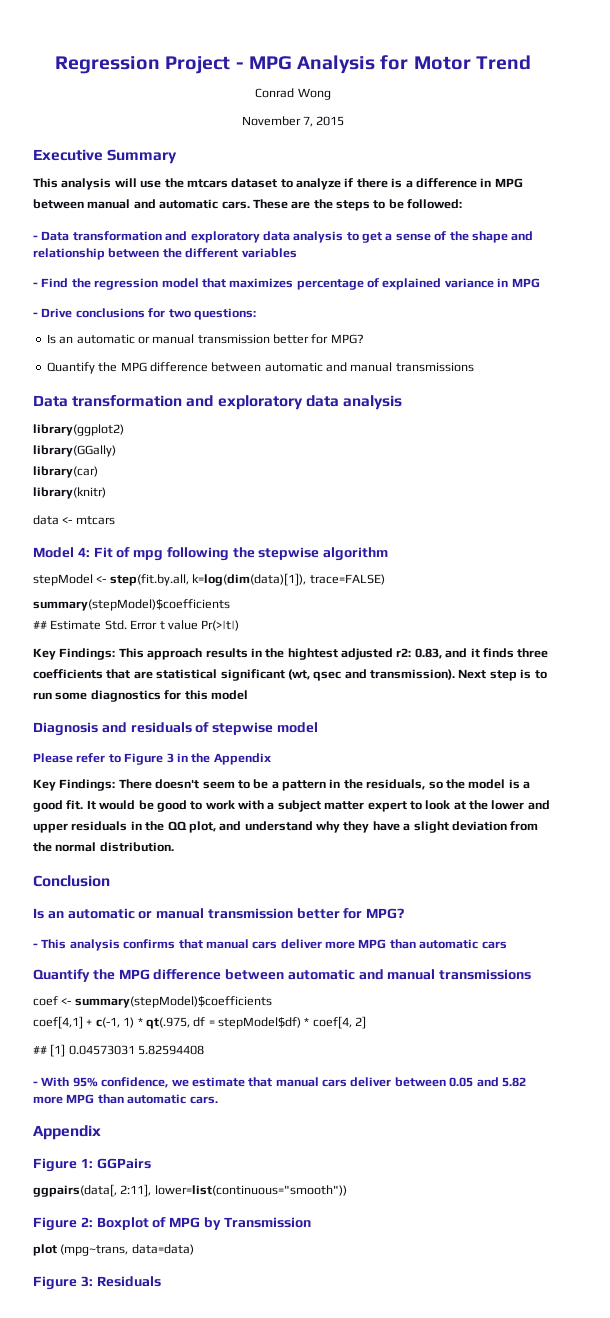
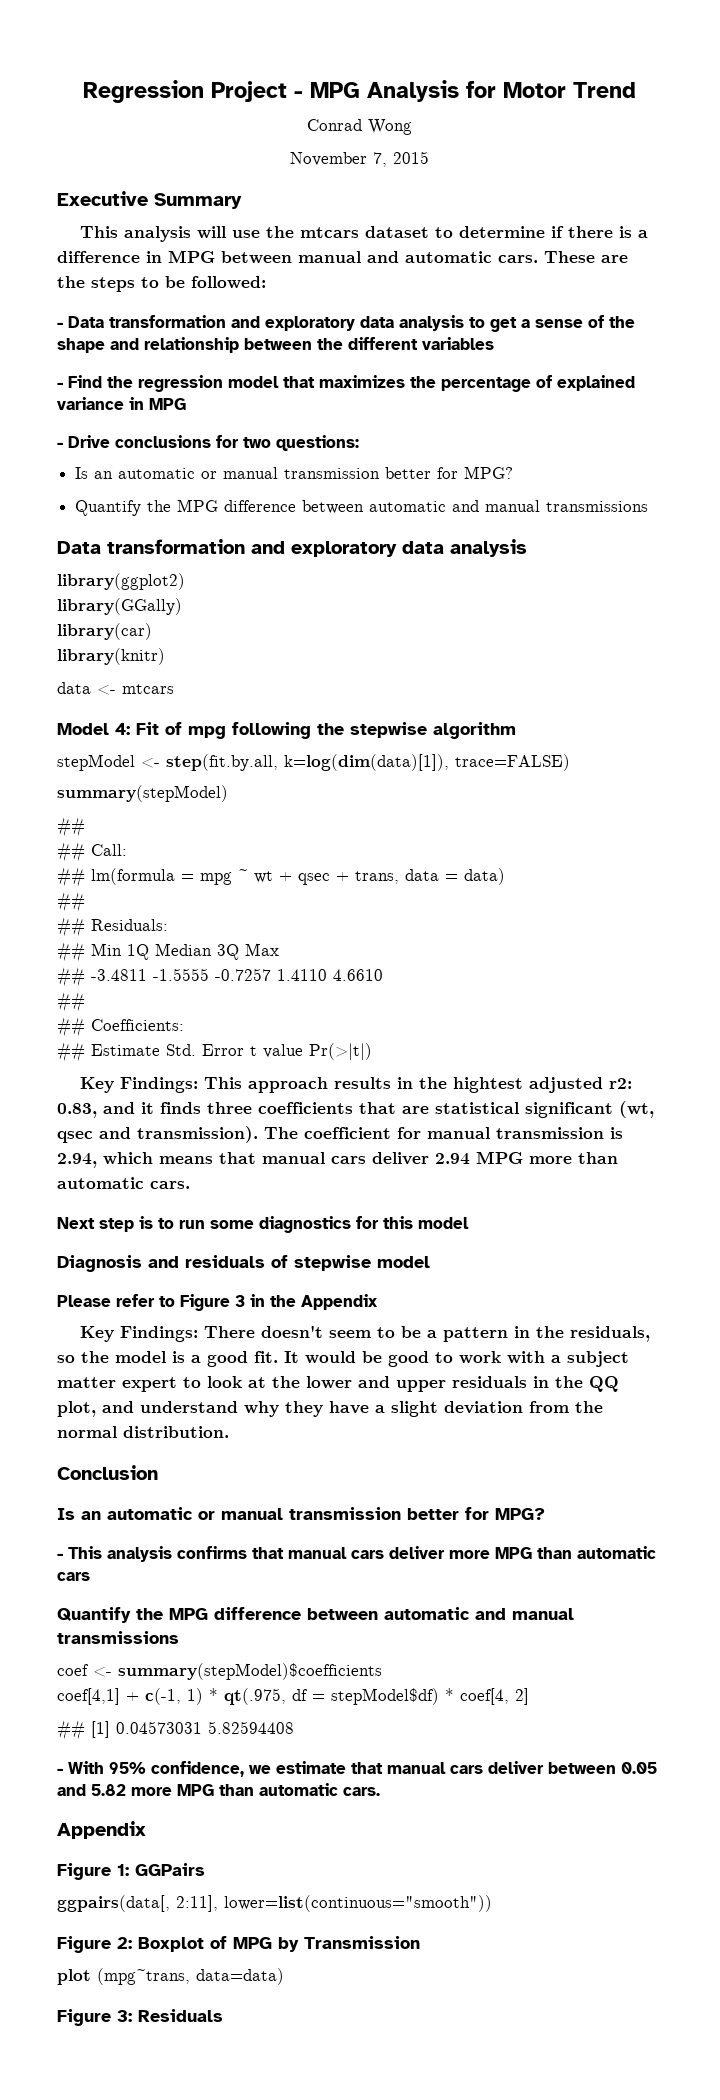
[296,178,341,190] analyze -> [458,226,545,238] determine
(294, 283) none -> [410,376,436,388] the
[33,599,230,611] summary(stepModel)$coefficients -> [57,785,228,802] [57,817,85,837] [57,842,127,862] [57,867,505,887] [57,892,85,912] [57,917,168,937] [57,942,279,962] [57,967,383,987] [57,992,85,1012] [57,1017,184,1037] summary(stepModel) // ## // ## Call: // ## lm(formula = mpg ~ wt + qsec + trans, data = data) // ## // ## Residuals: // ## Min 1Q Median 3Q Max // ## -3.4811 -1.5555 -0.7257 1.4110 4.6610 // ## // ## Coefficients:
(455, 674) none -> [264,1127,623,1139] [57,1151,618,1168] [57,1177,190,1189] The coefficient for manual transmission is 2.94, which means that manual cars deliver 2.94 MPG more than automatic cars. //

